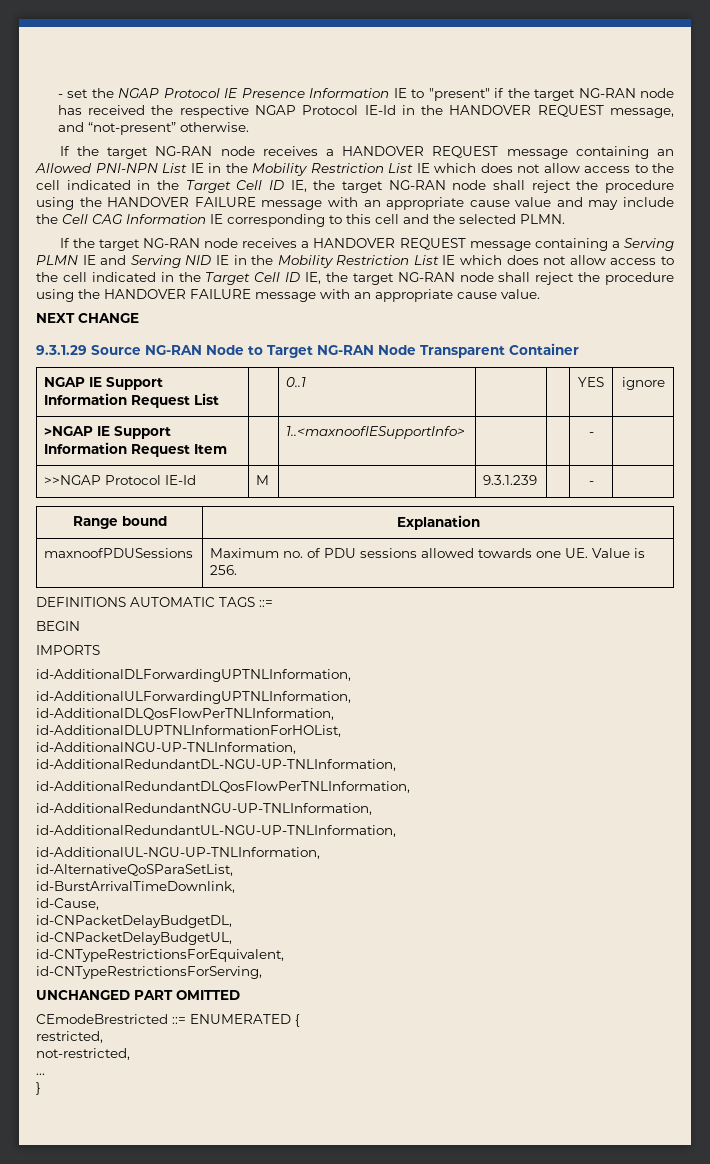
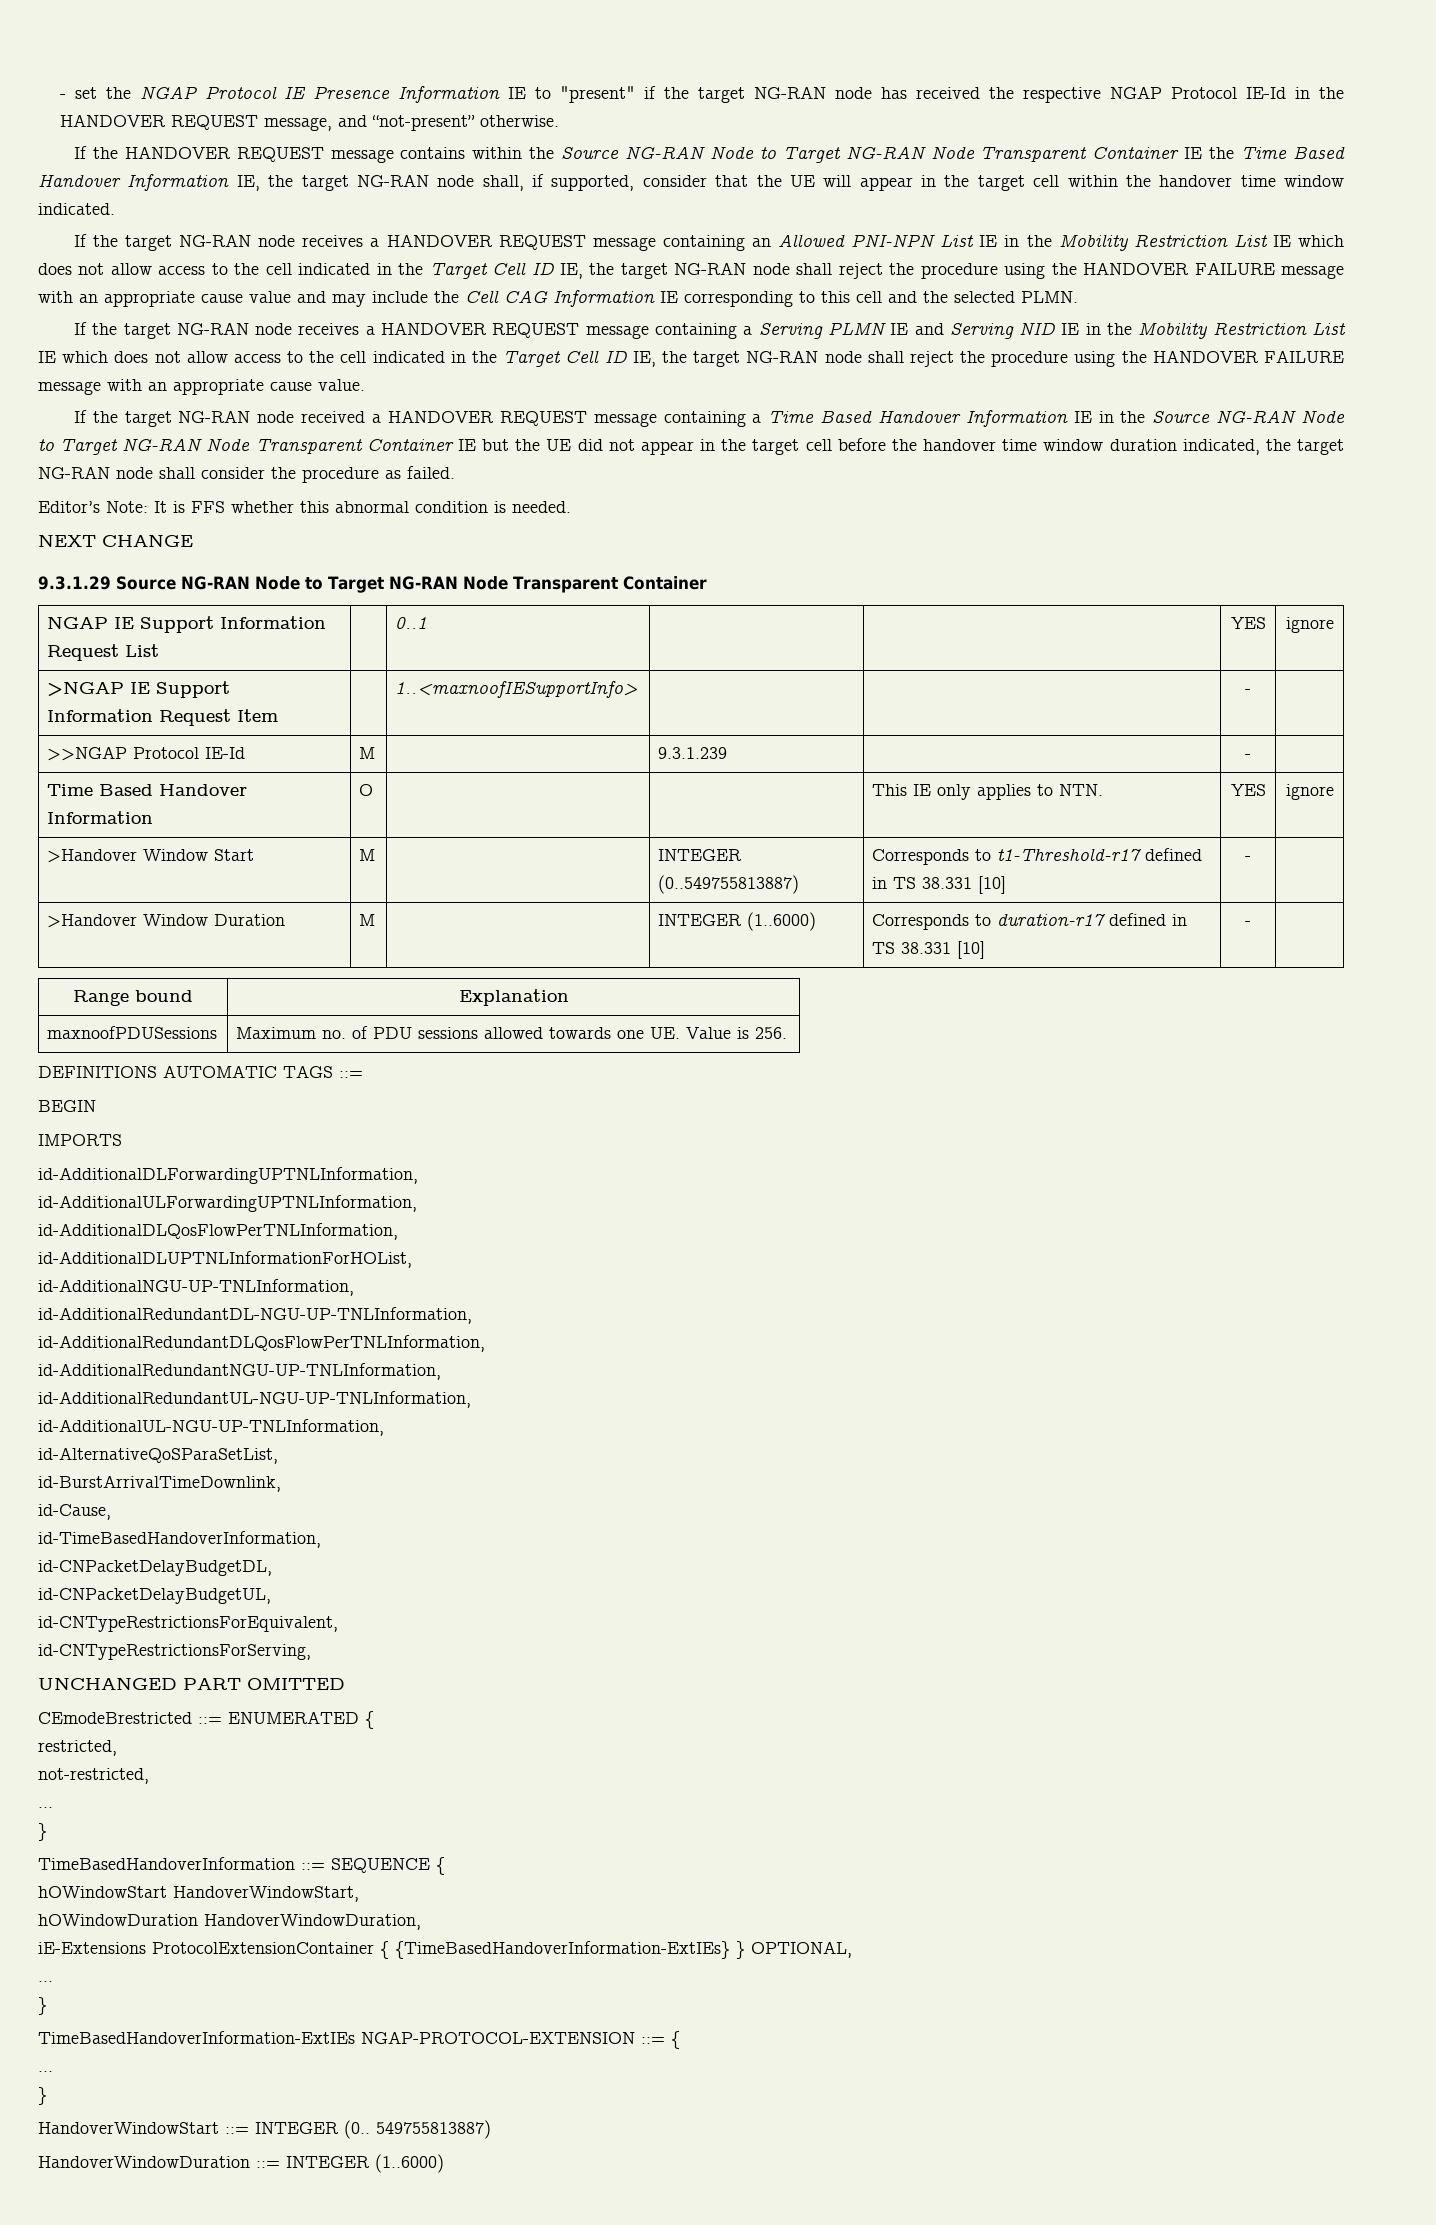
(249, 127) none -> [73,146,1345,163] [38,174,1344,191] [38,203,115,215] // If the HANDOVER REQUEST message contains within the Source NG-RAN Node to Target NG-RAN Node Transparent Container IE the Time Based Handover Information IE, the target NG-RAN node shall, if supported, consider that the UE will appear in the target cell within the handover time window indicated.
(540, 294) none -> [73,410,1345,427] [38,438,1344,455] [38,466,455,483] [38,501,571,513] // If the target NG-RAN node received a HANDOVER REQUEST message containing a Time Based Handover Information IE in the Source NG-RAN Node to Target NG-RAN Node Transparent Container IE but the UE did not appear in the target cell before the handover time window duration indicated, the target NG-RAN node shall consider the procedure as failed. // Editor’s Note: It is FFS whether this abnormal condition is needed.
(594, 483) none -> [47,784,248,796] [47,811,154,824] [359,784,374,796] [872,784,1104,800] [1230,784,1266,796] [1285,784,1334,800] [47,849,255,863] [359,849,376,861] [658,849,743,861] [658,875,800,894] [872,848,1203,865] [872,876,1007,894] [1245,856,1251,861] [47,914,286,928] [359,914,376,926] [658,912,817,931] [872,913,1188,930] [872,941,986,959] [1245,921,1251,926] // Time Based Handover Information | O | | | This IE only applies to NTN. | YES | ignore // >Handover Window Start | M | | INTEGER (0..549755813887) | Corresponds to t1-Threshold-r17 defined in TS 38.331 [10] | - | // >Handover Window Duration | M | | INTEGER (1..6000) | Corresponds to duration-r17 defined in TS 38.331 [10] | - |
(99, 904) none -> [38,1531,321,1548] // id-TimeBasedHandoverInformation,
(41, 1088) none -> [38,1857,445,1875] [38,1886,359,1902] [38,1914,421,1930] [38,1941,852,1959] [38,1981,53,1982] [38,1997,47,2015] [38,2031,680,2049] [38,2071,53,2072] [38,2087,47,2105] [38,2120,491,2139] [38,2154,444,2173] // TimeBasedHandoverInformation ::= SEQUENCE { // hOWindowStart HandoverWindowStart, // hOWindowDuration HandoverWindowDuration, // iE-Extensions ProtocolExtensionContainer { {TimeBasedHandoverInformation-ExtIEs} } OPTIONAL, // ... // } // TimeBasedHandoverInformation-ExtIEs NGAP-PROTOCOL-EXTENSION ::= { // ... // } // HandoverWindowStart ::= INTEGER (0.. 549755813887) // HandoverWindowDuration ::= INTEGER (1..6000)

